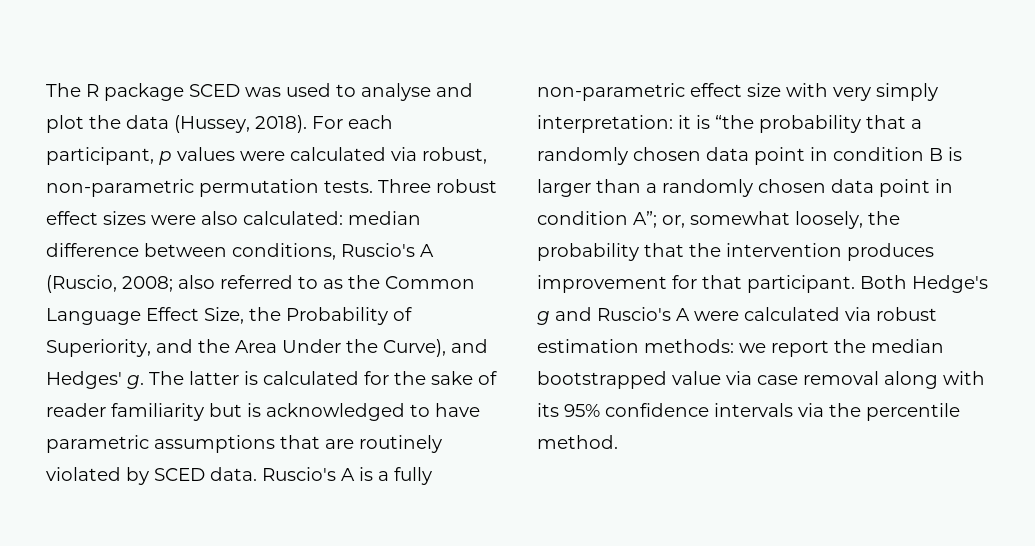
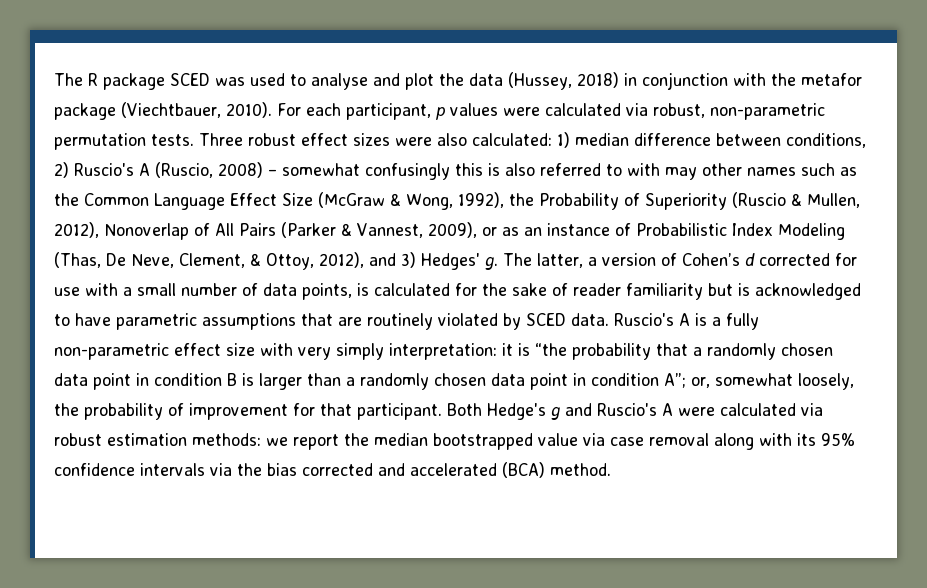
[255,115,307,133] 2018). -> [577,72,862,90] [54,102,272,120] 2018) in conjunction with the metafor package (Viechtbauer, 2010).
(343, 218) none -> [557,132,570,148] 1)
(336, 251) none -> [54,162,69,178] 2)
[122,275,318,292] 2008; also referred to -> [218,162,835,180] 2008) – somewhat confusingly this is also referred to with may other names such
[204,307,412,325] [46,339,488,357] [46,371,239,389] Size, the Probability of Superiority, and the Area Under the Curve), and Hedges' g. The latter -> [282,192,860,210] [54,222,845,240] [54,252,857,270] [54,283,352,300] Size (McGraw & Wong, 1992), the Probability of Superiority (Ruscio & Mullen, 2012), Nonoverlap of All Pairs (Parker & Vannest, 2009), or as an instance of Probabilistic Index Modeling (Thas, De Neve, Clement, & Ottoy, 2012), and 3) Hedges' g. The latter, a version of Cohen’s d corrected for use with a small number of data points,
[644,243,934,261] that the intervention produces -> [168,403,184,416] of
[866,403,960,421] percentile -> [267,462,545,478] bias corrected and accelerated (BCA)

